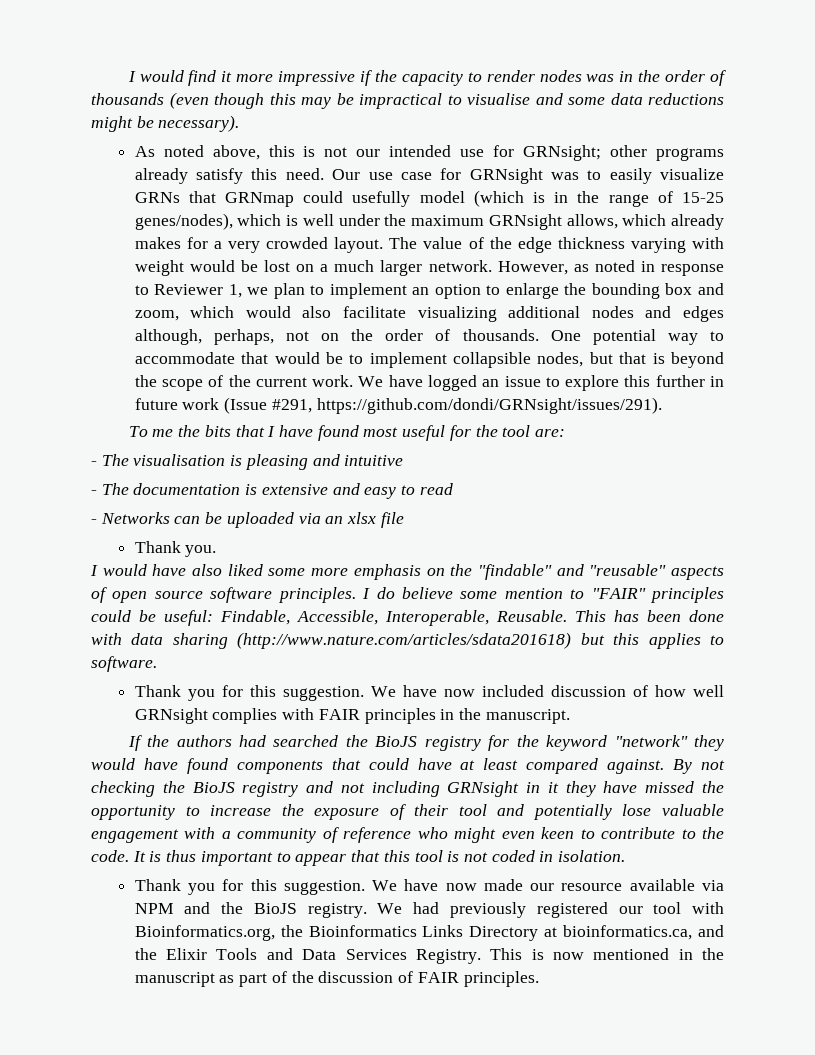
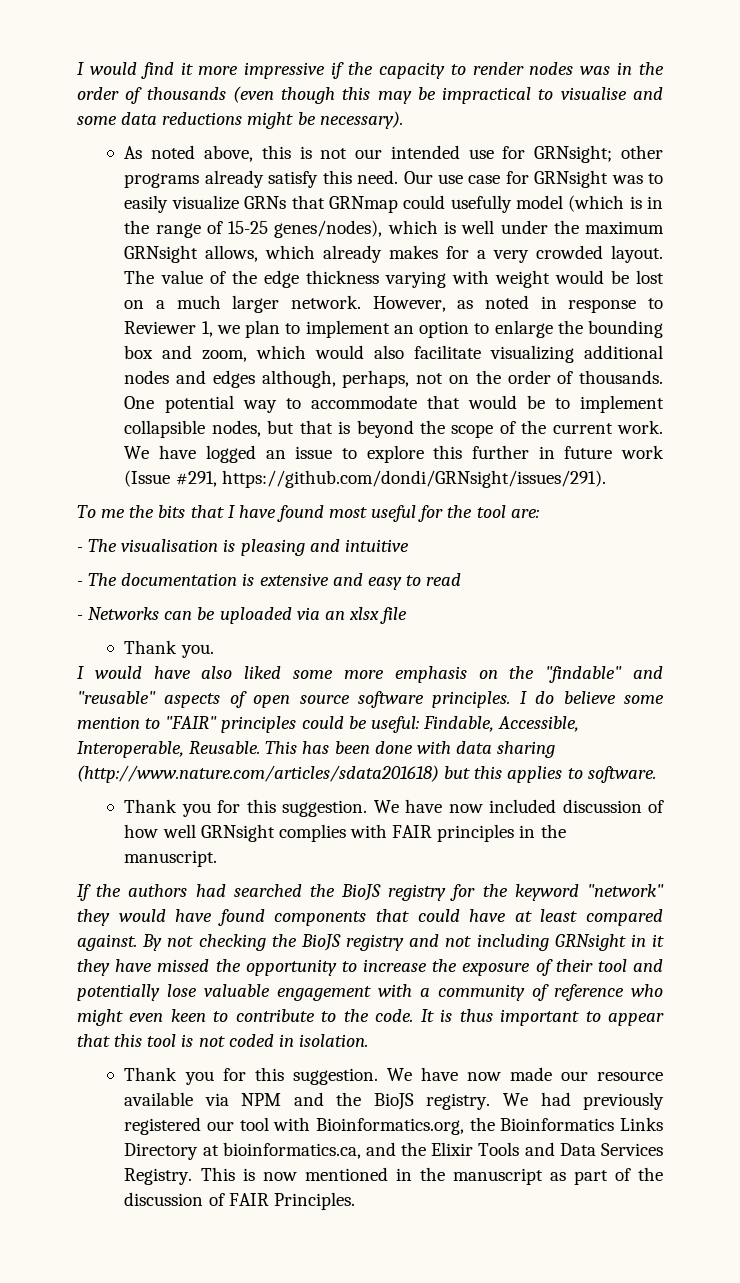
[463,971,539,987] principles. -> [273,1192,355,1210] Principles.

